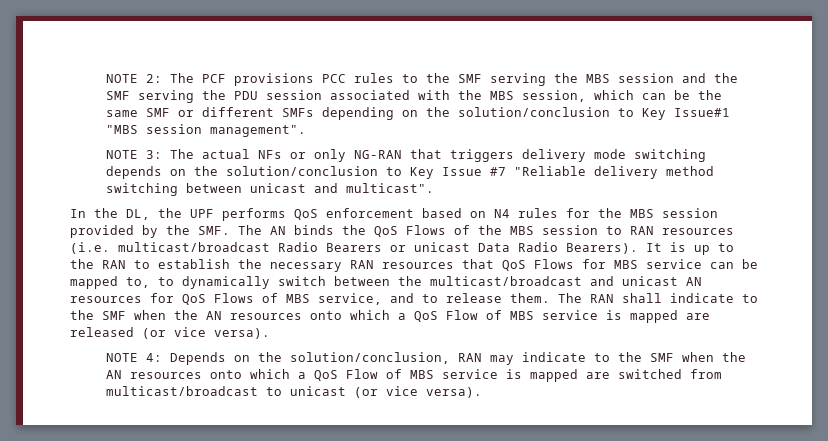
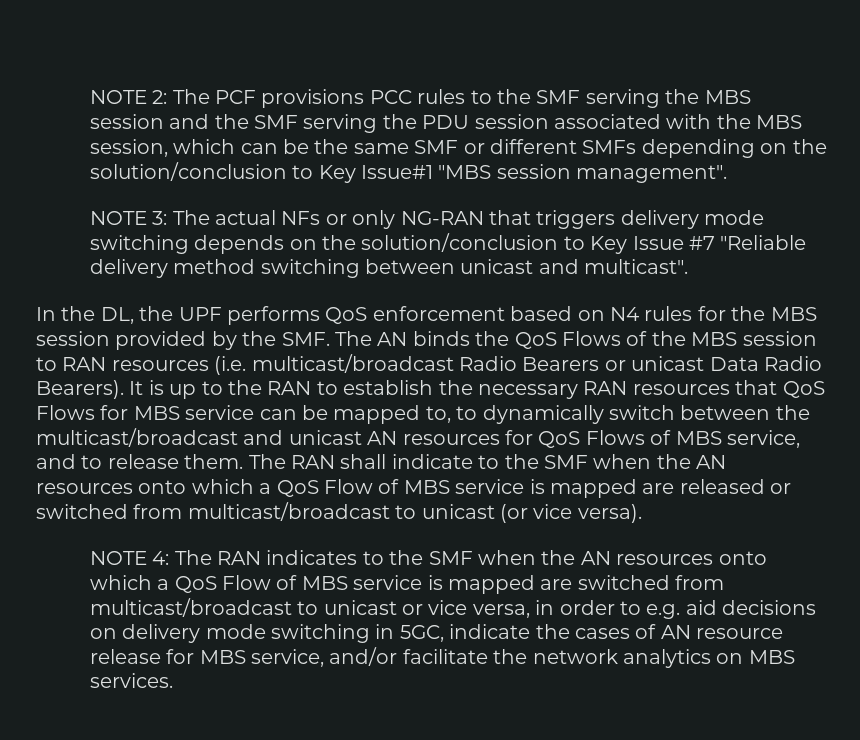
(134, 332) none -> [770,483,792,494] [36,502,495,521] or switched from multicast/broadcast to unicast
[170,352,587,365] Depends on the solution/conclusion, RAN may indicate -> [174,550,358,565] The RAN indicates
[354,386,483,398] (or vice versa). -> [401,600,817,619] [89,624,784,643] [89,647,795,668] [89,673,173,688] or vice versa, in order to e.g. aid decisions on delivery mode switching in 5GC, indicate the cases of AN resource release for MBS service, and/or facilitate the network analytics on MBS services.

